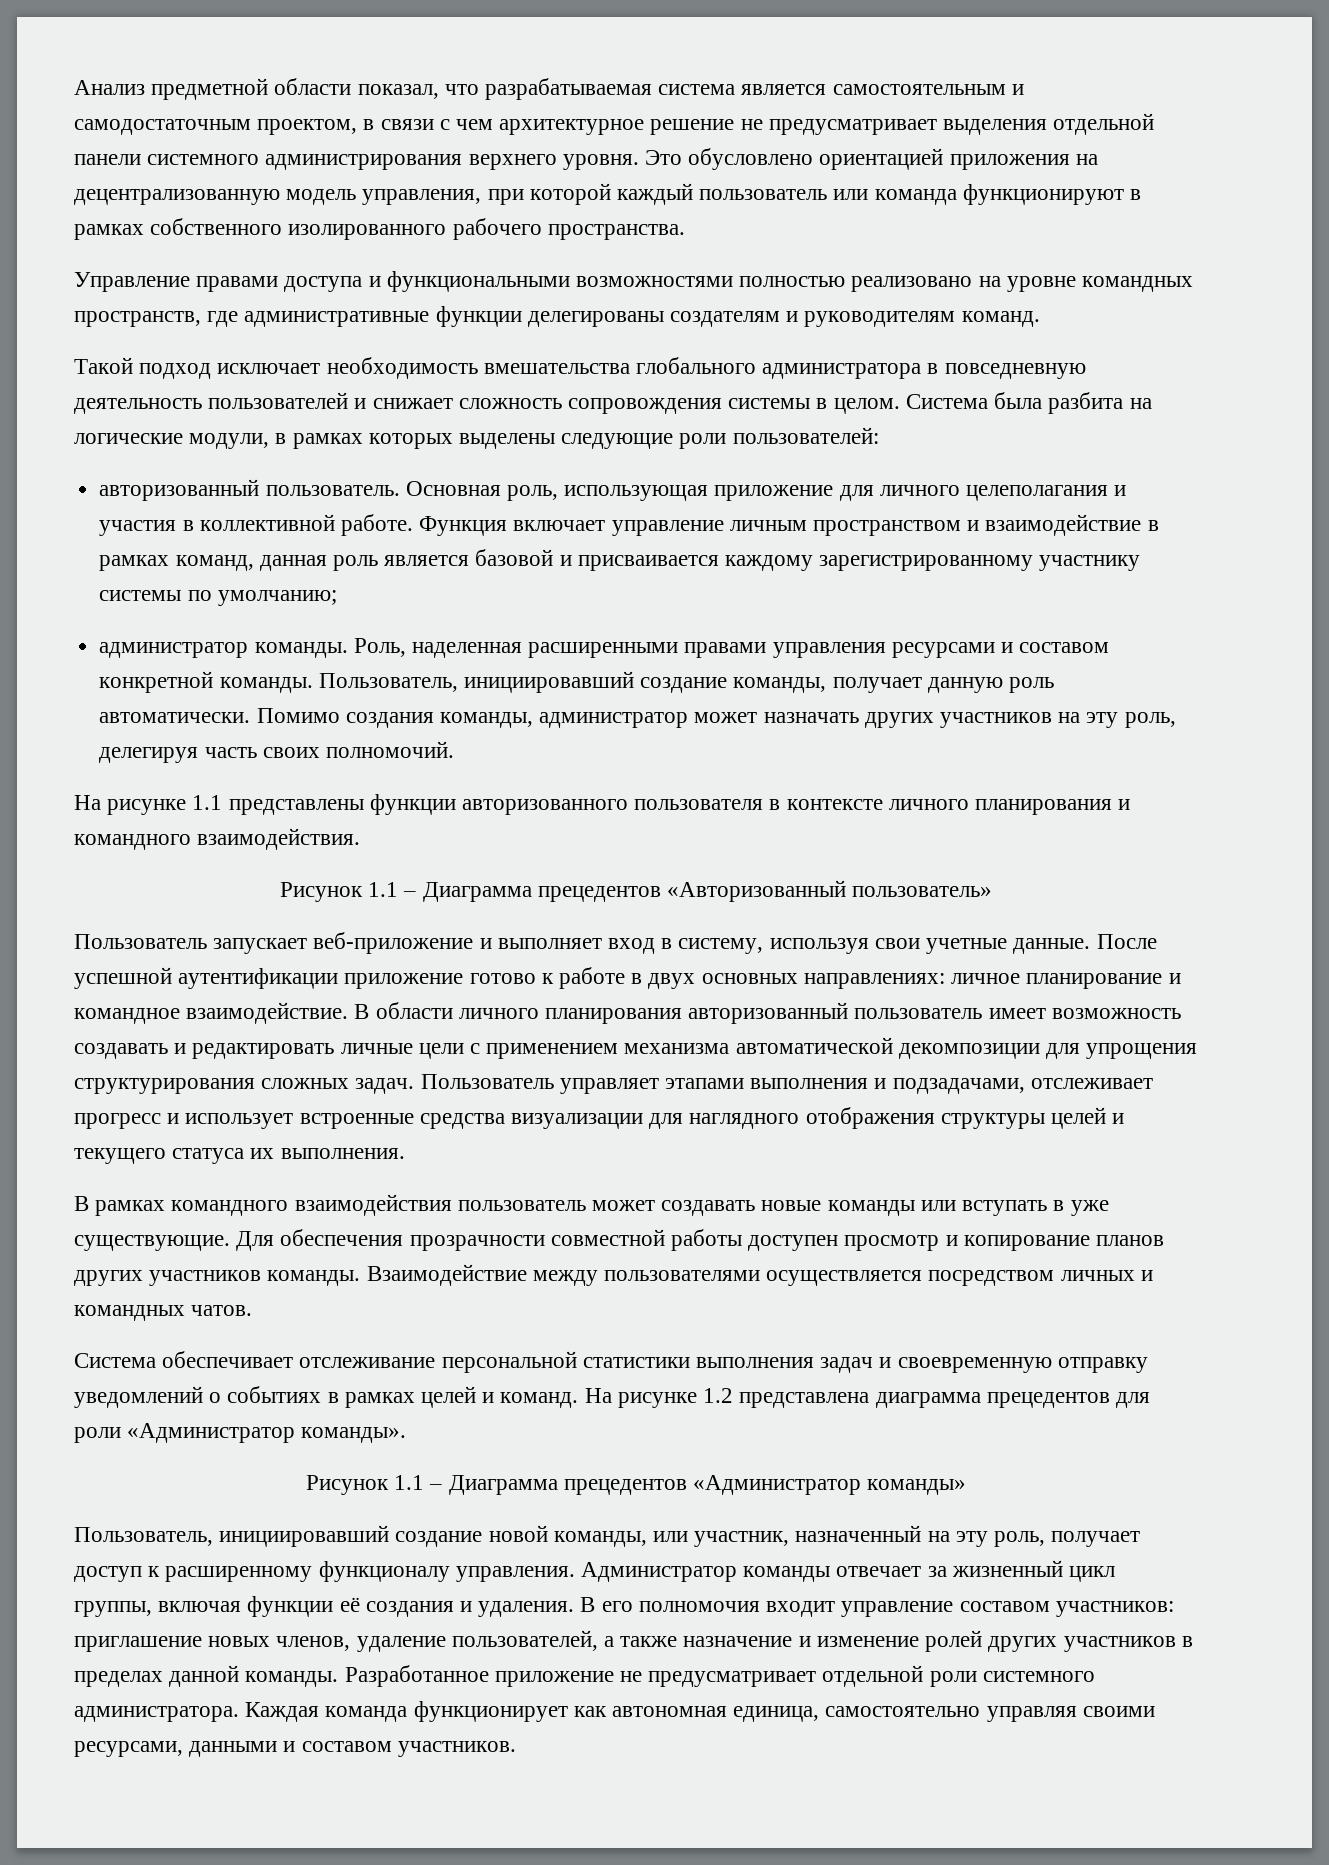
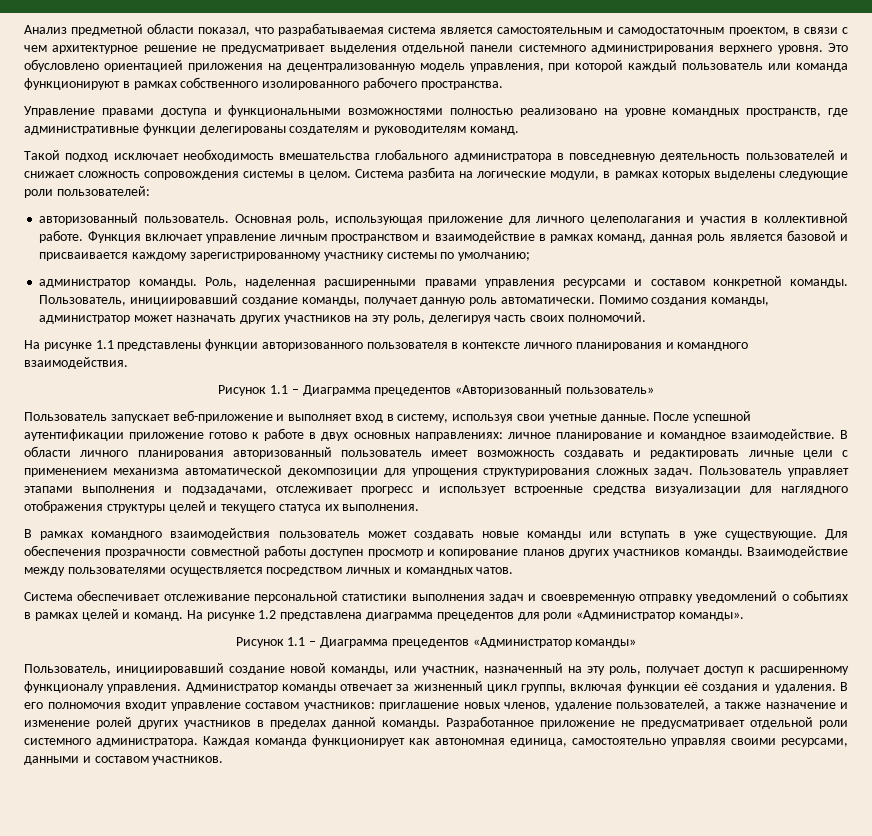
[994,392,1043,409] была -> (404, 173) none

